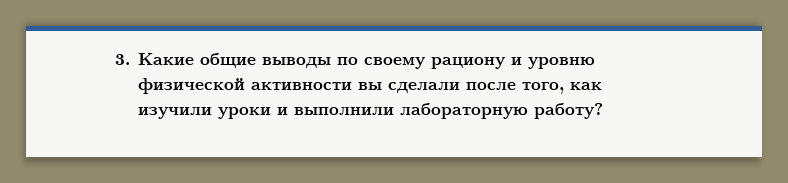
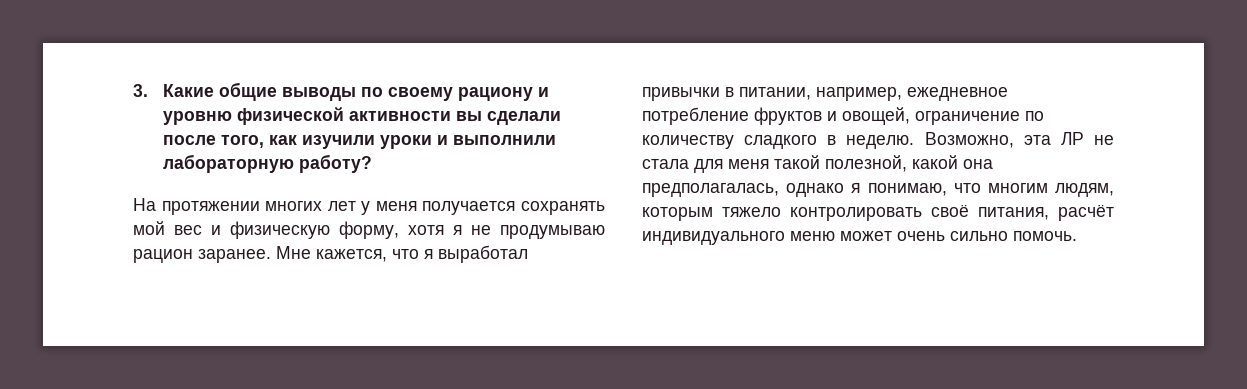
(604, 111) none -> [133,198,605,215] [133,221,605,239] [133,245,528,263] [642,87,1008,101] [642,107,1044,125] [642,132,1114,149] [642,155,993,173] [642,183,1114,197] [642,204,1114,221] [642,231,1077,245] // На протяжении многих лет у меня получается сохранять мой вес и физическую форму, хотя я не продумываю рацион заранее. Мне кажется, что я выработал привычки в питании, например, ежедневное потребление фруктов и овощей, ограничение по количеству сладкого в неделю. Возможно, эта ЛР не стала для меня такой полезной, какой она предполагалась, однако я понимаю, что многим людям, которым тяжело контролировать своё питания, расчёт индивидуального меню может очень сильно помочь.

